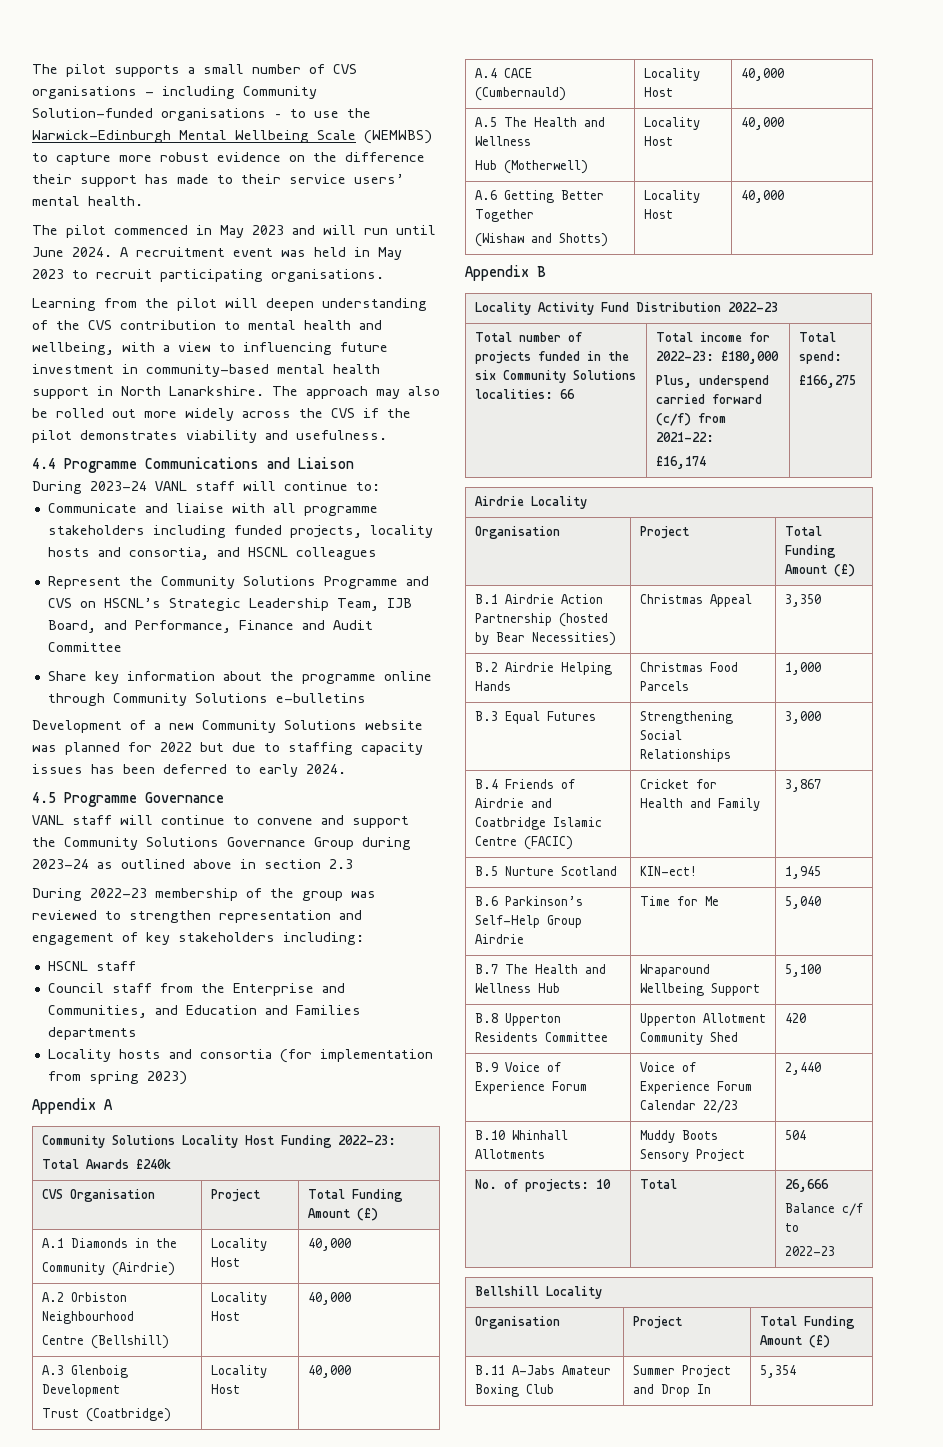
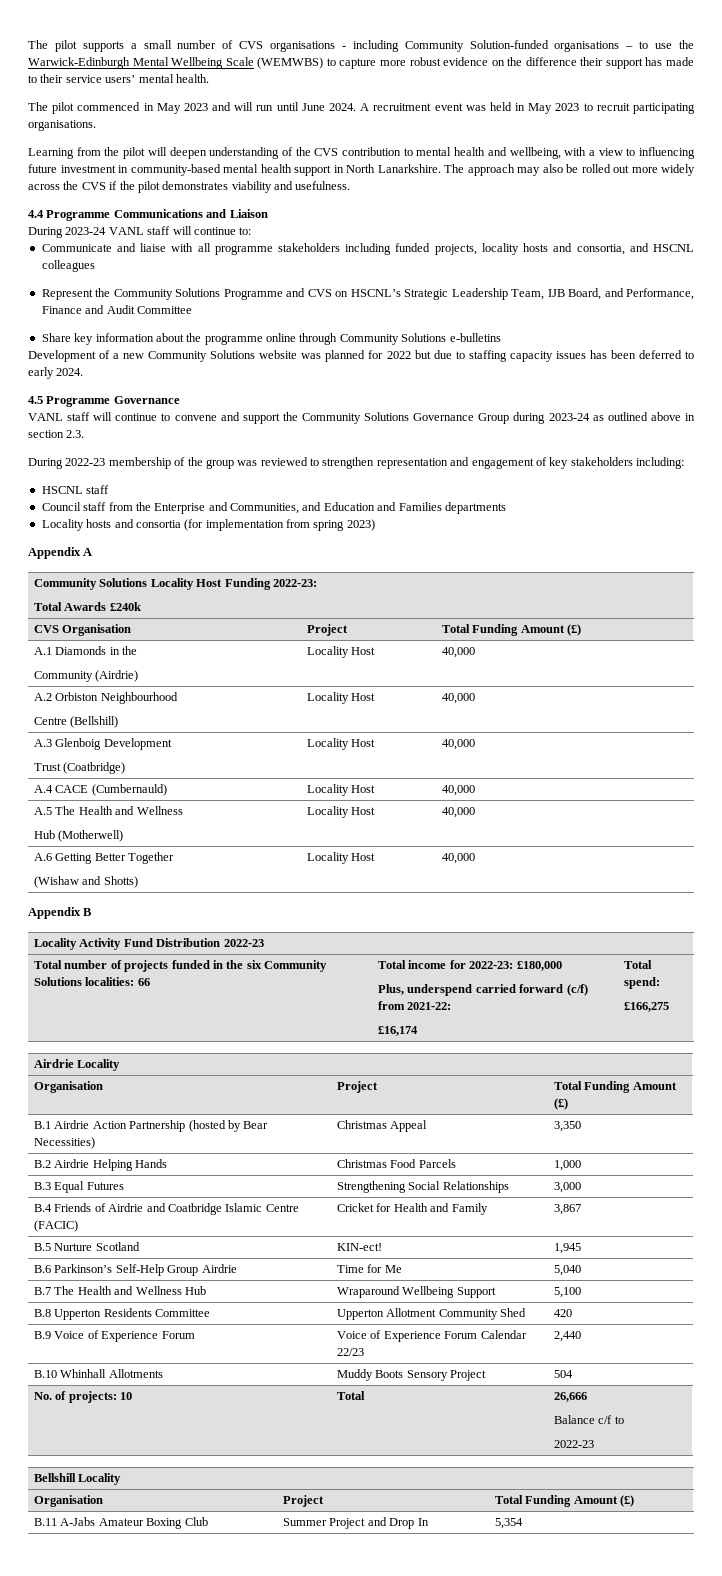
[329,859,353,869] 2.3 -> [66,430,85,438] 2.3.

